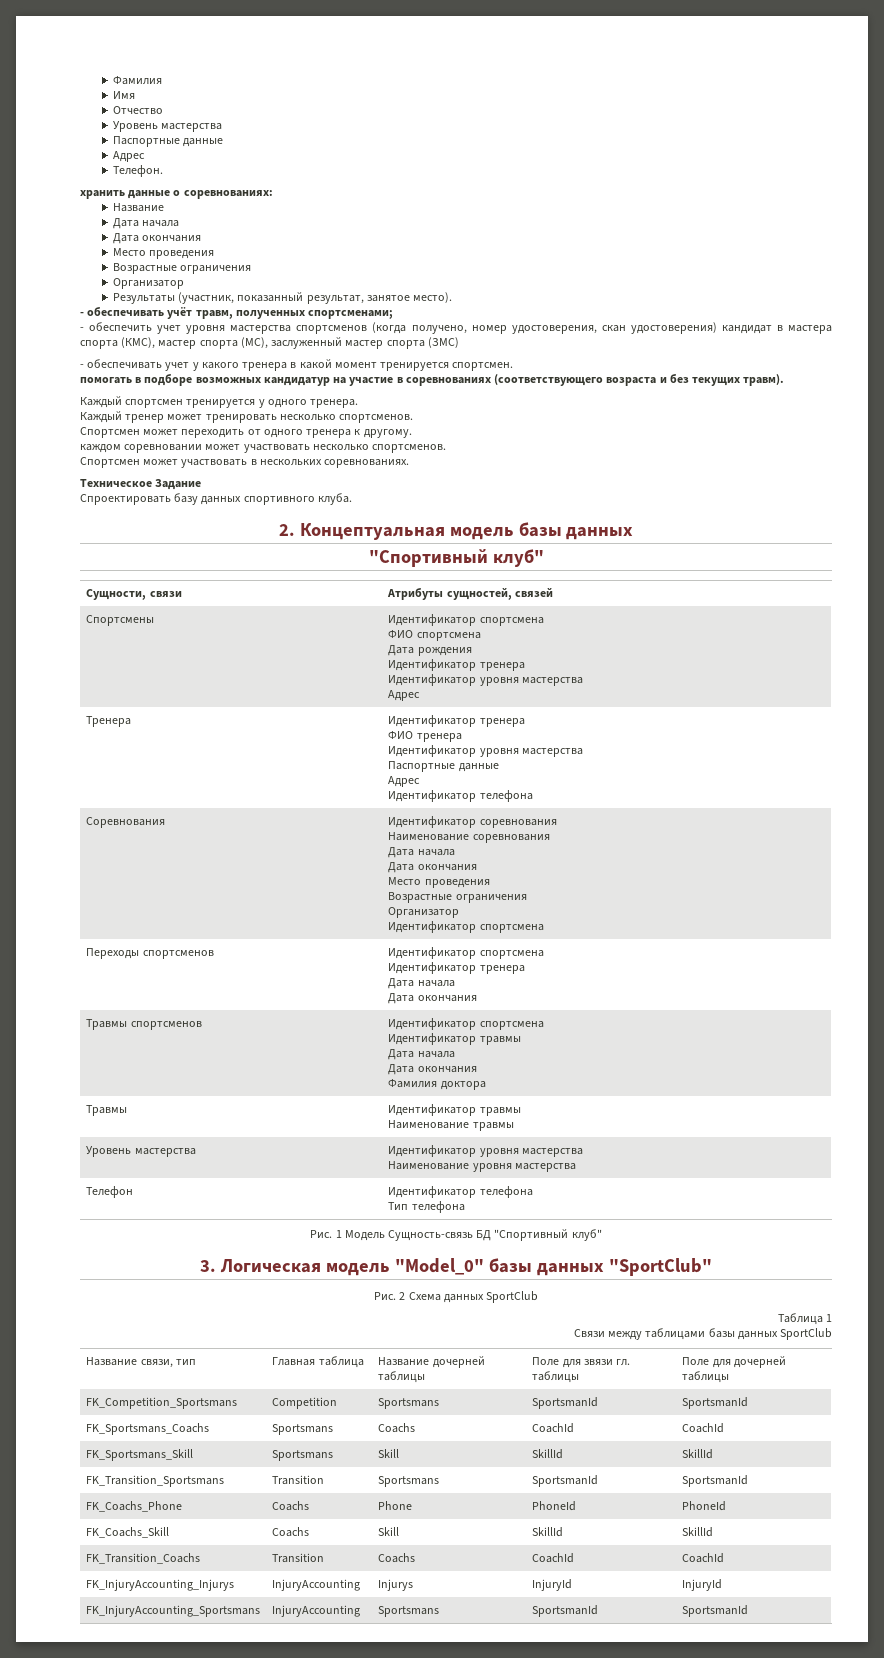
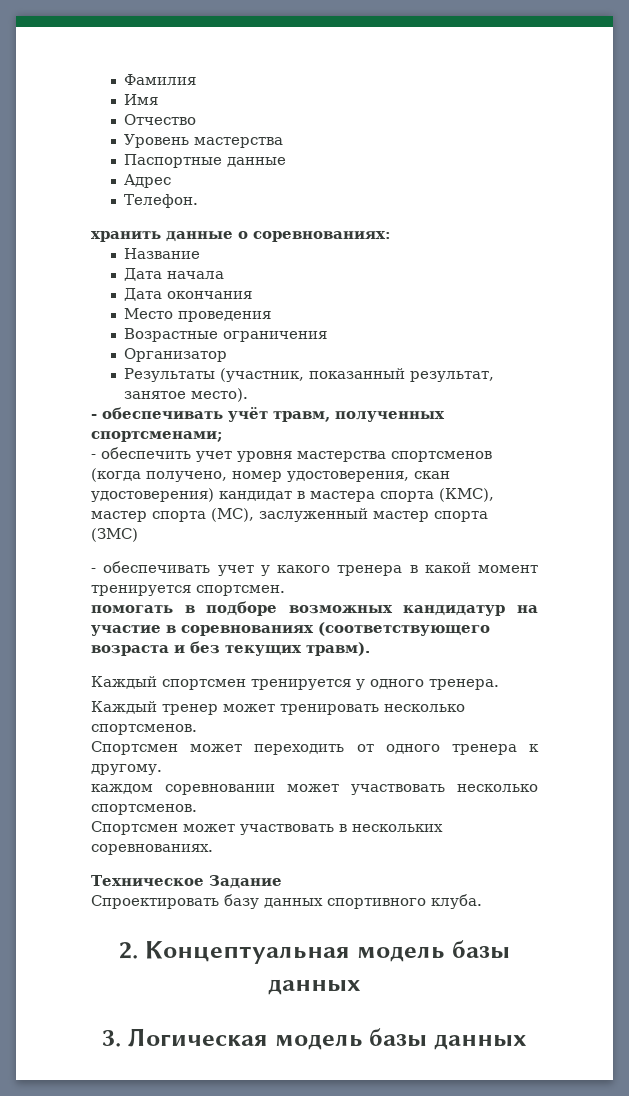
[368,549,544,567] [86,589,182,600] [387,587,553,600] [86,615,155,626] [388,614,544,626] [388,630,481,641] [388,645,472,656] [388,659,525,671] [388,674,583,686] [388,690,421,701] [86,716,132,727] [388,715,525,727] [388,731,462,742] [388,745,583,757] [388,761,499,772] [388,776,421,787] [388,790,533,802] [86,817,166,828] [388,816,557,828] [388,832,550,843] [388,847,455,858] [388,862,477,873] [388,877,490,888] [388,892,527,903] [388,907,460,918] [388,921,544,933] [86,948,214,959] [388,947,544,959] [388,962,525,974] [388,978,455,989] [388,993,477,1004] [86,1019,202,1030] [388,1018,544,1030] [388,1033,521,1045] [388,1049,455,1060] [388,1064,477,1075] [388,1079,486,1090] [86,1105,128,1116] [388,1104,521,1116] [388,1120,514,1131] [86,1146,196,1157] [388,1145,583,1157] [388,1161,576,1172] [86,1186,134,1198] [388,1186,533,1198] [388,1201,465,1213] [310,1229,602,1241] // "Спортивный клуб" // Сущности, связи | Атрибуты сущностей, связей // Спортсмены | Идентификатор спортсмена // ФИО спортсмена // Дата рождения // Идентификатор тренера // Идентификатор уровня мастерства // Адрес // Тренера | Идентификатор тренера // ФИО тренера // Идентификатор уровня мастерства // Паспортные данные // Адрес // Идентификатор телефона // Соревнования | Идентификатор соревнования // Наименование соревнования // Дата начала // Дата окончания // Место проведения // Возрастные ограничения // Организатор // Идентификатор спортсмена // Переходы спортсменов | Идентификатор спортсмена // Идентификатор тренера // Дата начала // Дата окончания // Травмы спортсменов | Идентификатор спортсмена // Идентификатор травмы // Дата начала // Дата окончания // Фамилия доктора // Травмы | Идентификатор травмы // Наименование травмы // Уровень мастерства | Идентификатор уровня мастерства // Наименование уровня мастерства // Телефон | Идентификатор телефона // Тип телефона // Рис. 1 Модель Сущность-связь БД "Спортивный клуб" -> (361, 987) none
[395,1258,712,1276] [374,1291,538,1303] [777,1313,832,1325] [573,1328,832,1340] [86,1357,196,1368] [272,1356,364,1368] [378,1356,485,1368] [378,1371,426,1383] [532,1357,631,1368] [532,1371,580,1383] [682,1356,786,1368] [682,1371,730,1383] [86,1397,238,1409] [272,1397,338,1409] [378,1398,440,1409] [532,1397,599,1409] [682,1397,749,1409] [86,1423,210,1435] [272,1424,334,1435] [378,1423,416,1433] [532,1423,575,1433] [682,1423,725,1433] [86,1449,194,1461] [272,1450,334,1461] [378,1449,400,1458] [532,1449,564,1459] [682,1449,714,1459] [86,1475,225,1487] [272,1475,325,1485] [378,1476,440,1487] [532,1475,599,1487] [682,1475,749,1487] [86,1501,183,1512] [272,1501,310,1511] [378,1501,413,1510] [532,1501,577,1511] [682,1501,727,1511] [86,1527,170,1538] [272,1527,310,1537] [378,1527,400,1536] [532,1527,564,1537] [682,1527,714,1537] [86,1553,201,1564] [272,1553,325,1563] [378,1553,416,1563] [532,1553,575,1563] [682,1553,725,1563] [86,1579,235,1591] [272,1579,361,1591] [378,1579,414,1591] [532,1579,573,1591] [682,1579,723,1591] [86,1605,261,1617] [272,1605,361,1617] [378,1606,440,1617] [532,1605,599,1617] [682,1605,749,1617] "Model_0" базы данных "SportClub" // Рис. 2 Схема данных SportClub // Таблица 1 // Связи между таблицами базы данных SportClub // Название связи, тип | Главная таблица | Название дочерней таблицы | Поле для звязи гл. таблицы | Поле для дочерней таблицы // FK_Competition_Sportsmans | Competition | Sportsmans | SportsmanId | SportsmanId // FK_Sportsmans_Coachs | Sportsmans | Coachs | CoachId | CoachId // FK_Sportsmans_Skill | Sportsmans | Skill | SkillId | SkillId // FK_Transition_Sportsmans | Transition | Sportsmans | SportsmanId | SportsmanId // FK_Coachs_Phone | Coachs | Phone | PhoneId | PhoneId // FK_Coachs_Skill | Coachs | Skill | SkillId | SkillId // FK_Transition_Coachs | Transition | Coachs | CoachId | CoachId // FK_InjuryAccounting_Injurys | InjuryAccounting | Injurys | InjuryId | InjuryId // FK_InjuryAccounting_Sportsmans | InjuryAccounting | Sportsmans | SportsmanId | SportsmanId -> [369,1028,528,1050] базы данных

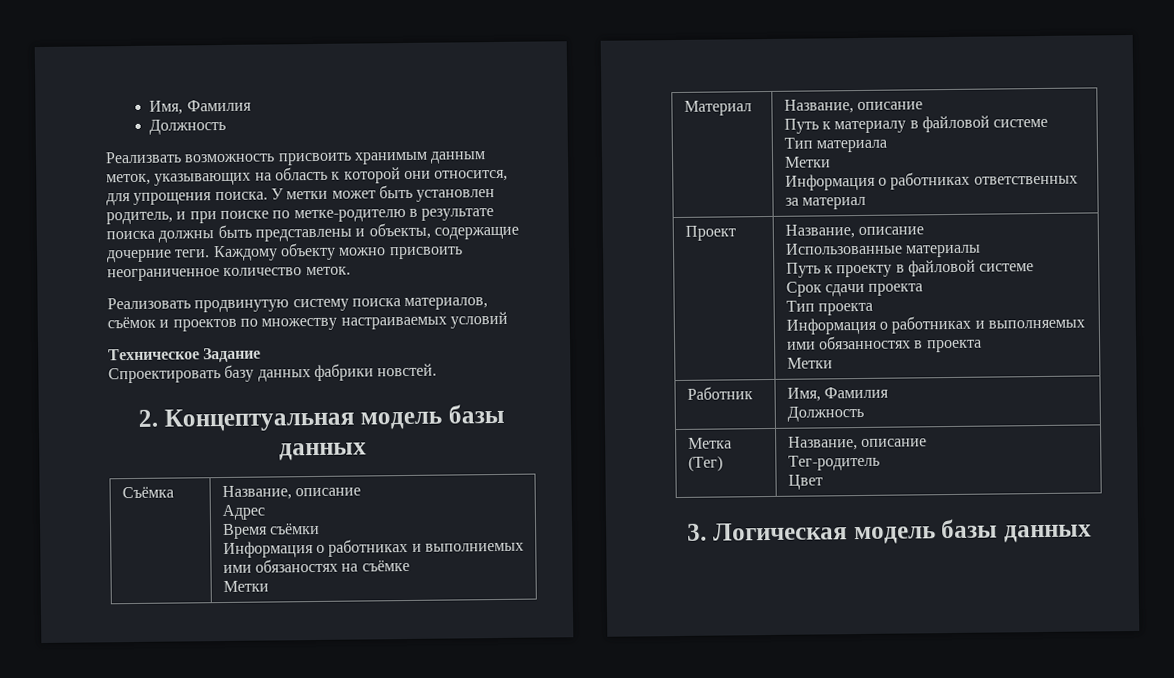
[124,74,197,85] [124,94,159,105] [124,114,197,125] [124,134,284,148] [124,154,287,168] [124,174,172,188] [124,194,199,208] [91,231,391,242] [124,248,201,259] [124,268,225,281] [124,288,253,301] [124,308,272,322] [124,328,328,342] [124,348,228,362] [124,368,495,382] [124,388,249,402] [91,407,445,422] [91,431,223,442] [91,447,492,462] [91,468,450,482] [91,488,494,502] [91,508,488,522] [91,528,138,542] [91,561,538,576] [91,585,285,596] [91,601,538,616] [91,622,490,636] [91,641,370,656] [91,676,499,690] [91,701,465,715] [91,724,197,735] [91,741,539,755] [91,764,162,775] [91,784,538,795] [91,804,197,815] [91,821,443,835] [91,844,213,855] Фамилия // Имя // Отчество // Уровень мастерства // Паспортные данные // Адрес // Телефон. // хранить данные о соревнованиях: // Название // Дата начала // Дата окончания // Место проведения // Возрастные ограничения // Организатор // Результаты (участник, показанный результат, занятое место). // - обеспечивать учёт травм, полученных спортсменами; // - обеспечить учет уровня мастерства спортсменов (когда получено, номер удостоверения, скан удостоверения) кандидат в мастера спорта (КМС), мастер спорта (МС), заслуженный мастер спорта (ЗМС) // - обеспечивать учет у какого тренера в какой момент тренируется спортсмен. // помогать в подборе возможных кандидатур на участие в соревнованиях (соответствующего возраста и без текущих травм). // Каждый спортсмен тренируется у одного тренера. // Каждый тренер может тренировать несколько спортсменов. // Спортсмен может переходить от одного тренера к другому. // каждом соревновании может участвовать несколько спортсменов. // Спортсмен может участвовать в нескольких соревнованиях. -> [149,99,252,115] [149,118,227,135] [105,151,487,166] [106,166,509,186] [106,184,496,206] [106,208,495,225] [106,222,519,243] [106,242,463,263] [107,266,351,282] [107,297,489,313] [107,311,508,332] Имя, Фамилия // Должность // Реализвать возможность присвоить хранимым данным меток, указывающих на область к которой они относится, для упрощения поиска. У метки может быть установлен родитель, и при поиске по метке-родителю в результате поиска должны быть представлены и объекты, содержащие дочерние теги. Каждому объекту можно присвоить неограниченное количество меток. // Реализовать продвинутую систему поиска материалов, съёмок и проектов по множеству настраиваемых условий
[327,894,482,909] спортивного клуба. -> [313,363,438,382] фабрики новстей.
(361, 987) none -> [121,486,174,499] [221,485,361,501] [221,504,265,521] [222,522,320,540] [222,538,524,559] [222,558,410,574] [222,580,269,593] [683,100,752,116] [783,99,923,114] [783,115,1049,134] [783,137,887,153] [784,156,831,168] [784,171,1078,191] [784,196,866,210] [684,225,736,241] [784,224,924,239] [784,242,981,258] [785,259,1035,278] [785,281,924,297] [785,300,873,316] [785,315,1085,335] [786,335,982,353] [786,357,833,369] [686,386,753,400] [786,386,889,402] [786,405,864,422] [687,437,732,449] [687,455,723,472] [787,436,927,451] [787,454,880,471] [787,474,823,490] // Съёмка | Название, описание // Адрес // Время съёмки // Информация о работниках и выполниемых ими обязаностях на съёмке // Метки // Материал | Название, описание // Путь к материалу в файловой системе // Тип материала // Метки // Информация о работниках ответственных за материал // Проект | Название, описание // Использованные материалы // Путь к проекту в файловой системе // Срок сдачи проекта // Тип проекта // Информация о работниках и выполняемых ими обязанностях в проекта // Метки // Работник | Имя, Фамилия // Должность // Метка (Тег) | Название, описание // Тег-родитель // Цвет

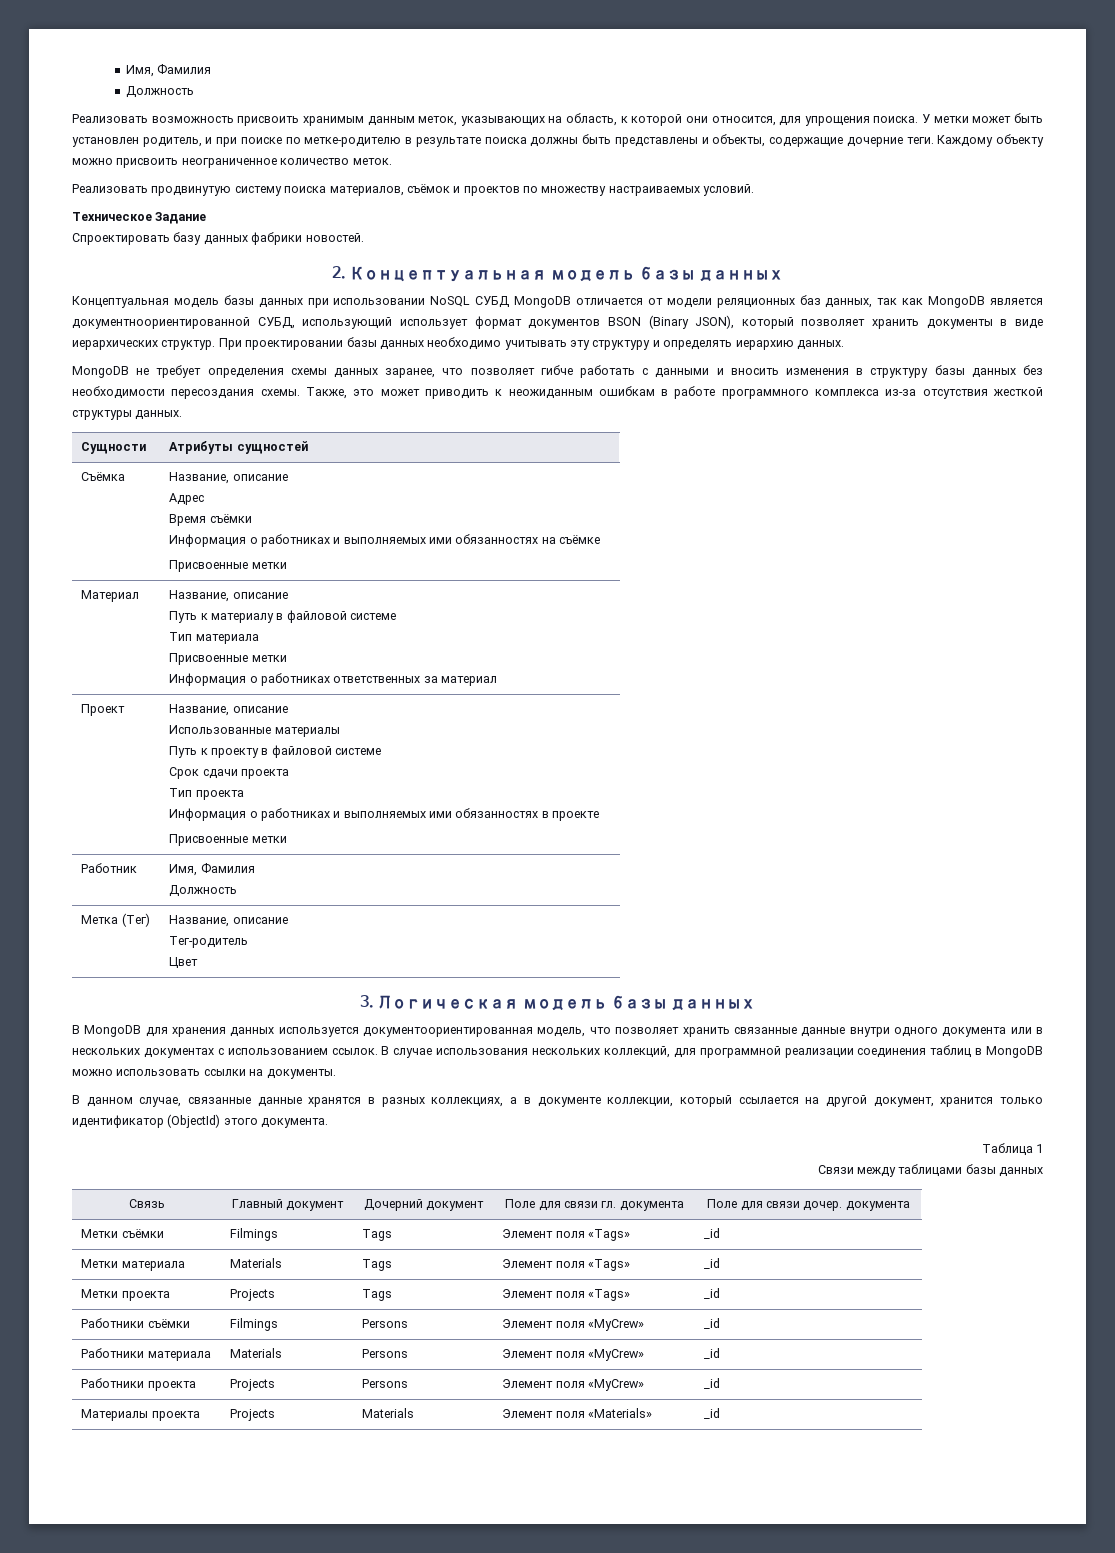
[149,99,252,115] [149,118,227,135] [105,151,182,164] Имя, Фамилия // Должность // Реализвать -> [125,64,212,77] [125,86,194,98] [72,114,148,123] Имя, Фамилия // Должность // Реализовать
[274,166,328,181] область -> [566,113,618,126] область,
[449,311,508,329] условий -> [703,184,755,196] условий.
[377,363,438,377] новстей. -> [305,233,364,242] новостей.
(367, 451) none -> [72,295,1044,308] [72,315,1043,329] [72,337,844,350] [72,365,1044,378] [72,386,1043,399] [72,410,183,420] [81,442,147,454] [169,441,308,454] // Концептуальная модель базы данных при использовании NoSQL СУБД MongoDB отличается от модели реляционных баз данных, так как MongoDB является документноориентированной СУБД, использующий использует формат документов BSON (Binary JSON), который позволяет хранить документы в виде иерархических структур. При проектировании базы данных необходимо учитывать эту структуру и определять иерархию данных. // MongoDB не требует определения схемы данных заранее, что позволяет гибче работать с данными и вносить изменения в структуру базы данных без необходимости пересоздания схемы. Также, это может приводить к неожиданным ошибкам в работе программного комплекса из-за отсутствия жесткой структуры данных. // Сущности | Атрибуты сущностей
[424,542,524,552] [222,558,338,574] выполниемых ими обязаностях -> [343,534,539,544] выполняемых ими обязанностях
[222,580,269,593] Метки -> [169,560,287,572] Присвоенные метки
[784,156,831,168] Метки -> [169,653,287,665] Присвоенные метки
[926,339,982,353] [786,357,833,369] проекта // Метки -> [552,811,600,821] [169,834,287,846] проекте // Присвоенные метки
(1092, 533) none -> [72,1025,1044,1037] [72,1045,1043,1058] [72,1069,336,1079] [72,1095,1044,1107] [72,1114,329,1128] [981,1143,1043,1156] [817,1164,1043,1177] [129,1199,165,1208] [231,1199,345,1211] [363,1199,485,1211] [505,1199,684,1211] [707,1199,910,1211] [81,1229,164,1238] [230,1228,279,1241] [362,1229,393,1241] [502,1229,630,1241] [704,1228,721,1239] [81,1259,185,1271] [230,1258,283,1268] [362,1259,393,1271] [502,1259,630,1271] [704,1258,721,1269] [81,1289,170,1301] [230,1289,276,1301] [362,1289,393,1301] [502,1289,630,1301] [704,1288,721,1299] [81,1318,190,1328] [230,1318,279,1331] [362,1319,409,1328] [502,1319,644,1331] [704,1318,721,1329] [81,1348,211,1361] [230,1348,283,1358] [362,1349,409,1358] [502,1349,644,1361] [704,1348,721,1359] [81,1378,196,1391] [230,1379,276,1391] [362,1379,409,1388] [502,1379,644,1391] [704,1378,721,1389] [81,1409,200,1421] [230,1409,276,1421] [362,1408,415,1418] [502,1408,652,1418] [704,1408,721,1419] // В MongoDB для хранения данных используется документоориентированная модель, что позволяет хранить связанные данные внутри одного документа или в нескольких документах с использованием ссылок. В случае использования нескольких коллекций, для программной реализации соединения таблиц в MongoDB можно использовать ссылки на документы. // В данном случае, связанные данные хранятся в разных коллекциях, а в документе коллекции, который ссылается на другой документ, хранится только идентификатор (ObjectId) этого документа. // Таблица 1 // Связи между таблицами базы данных // Связь | Главный документ | Дочерний документ | Поле для связи гл. документа | Поле для связи дочер. документа // Метки съёмки | Filmings | Tags | Элемент поля «Tags» | _id // Метки материала | Materials | Tags | Элемент поля «Tags» | _id // Метки проекта | Projects | Tags | Элемент поля «Tags» | _id // Работники съёмки | Filmings | Persons | Элемент поля «MyCrew» | _id // Работники материала | Materials | Persons | Элемент поля «MyCrew» | _id // Работники проекта | Projects | Persons | Элемент поля «MyCrew» | _id // Материалы проекта | Projects | Materials | Элемент поля «Materials» | _id

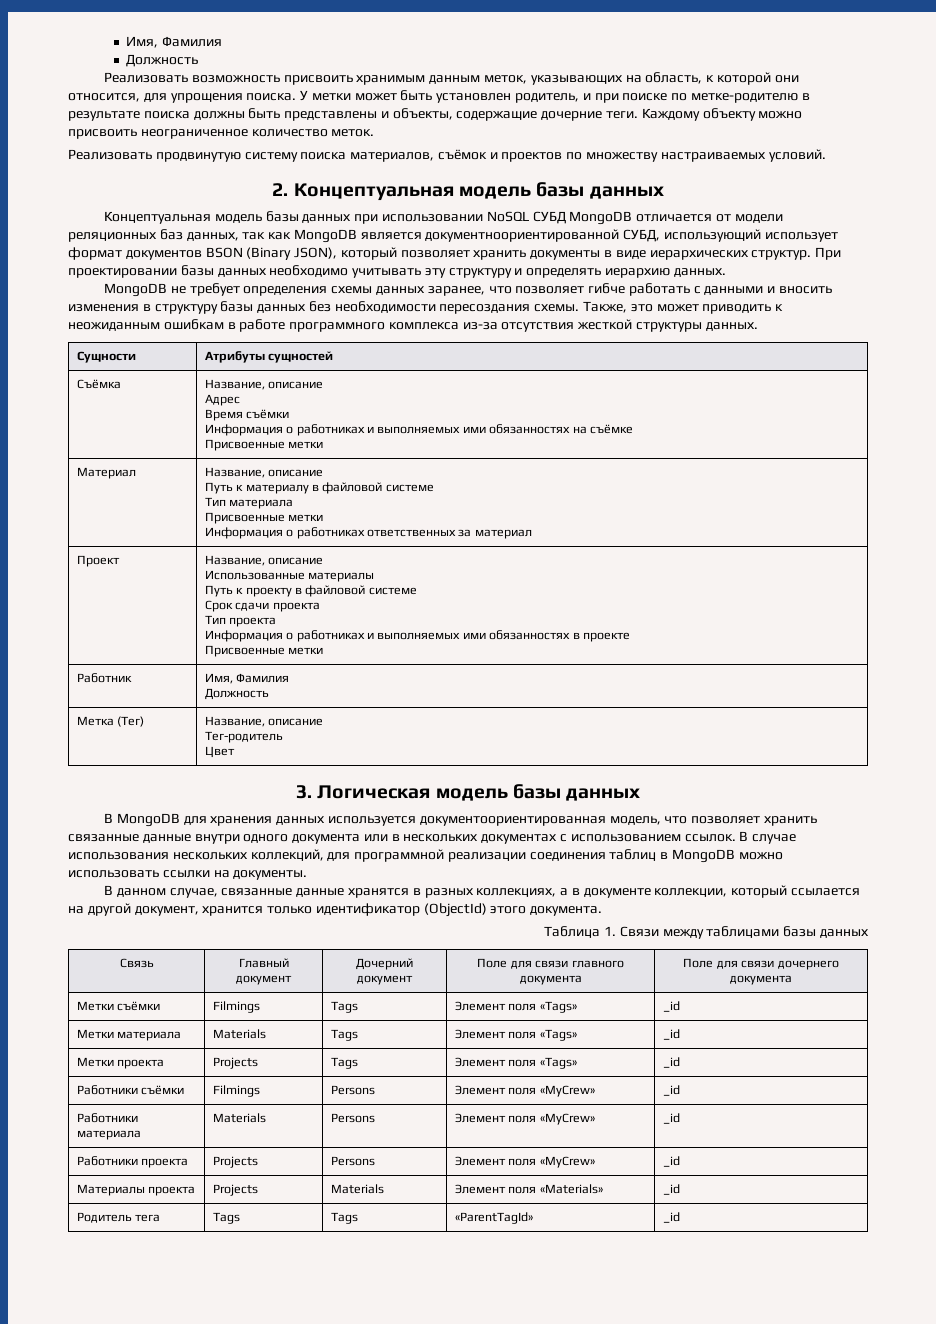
[72,212,207,224] [72,232,364,245] // Техническое Задание // Спроектировать базу данных фабрики новостей. -> (826, 155) none
[1036,1144,1043,1153] 1 // -> [604,926,617,936] 1.
[601,1201,617,1208] гл. -> [571,960,624,968] главного
[803,1201,843,1211] дочер. -> [777,960,839,970] дочернего
(721, 1413) none -> [76,1212,161,1223] [212,1212,240,1224] [330,1212,358,1224] [454,1212,533,1224] [662,1212,680,1223] // Родитель тега | Tags | Tags | «ParentTagId» | _id

